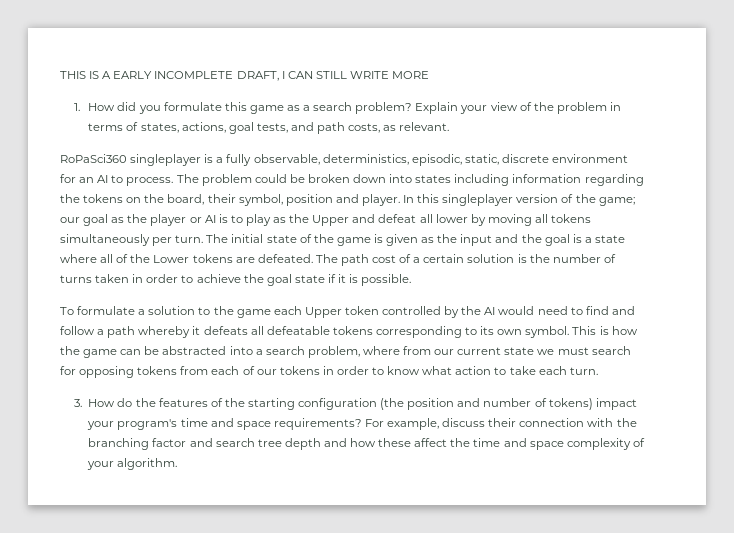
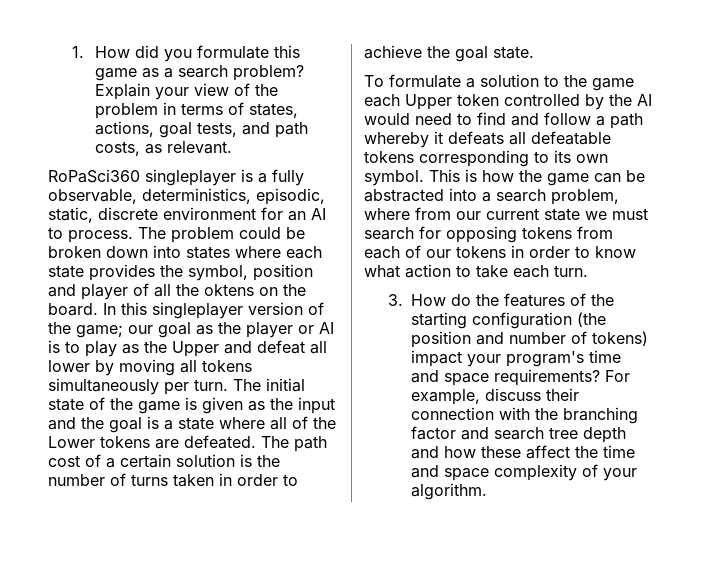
[60,71,430,81] THIS IS A EARLY INCOMPLETE DRAFT, I CAN STILL WRITE MORE // -> (71, 52) none
[454,174,644,186] [60,194,400,206] including information regarding the tokens on the board, their symbol, position and player. -> [235,246,322,259] [48,264,313,281] [48,283,306,300] [48,303,98,316] where each state provides the symbol, position and player of all the oktens on the board.
[294,274,412,286] state if it is possible. -> [493,46,534,59] state.

